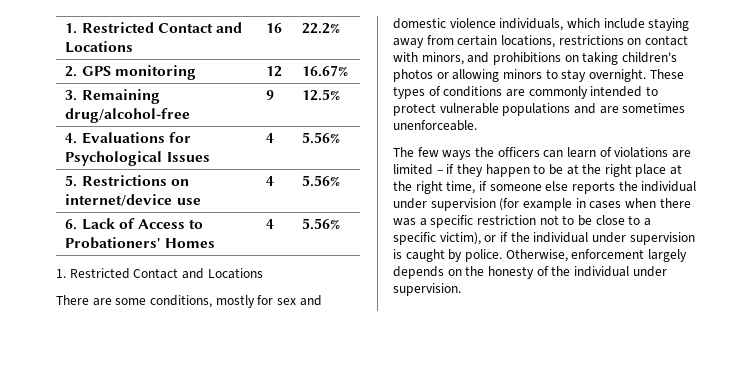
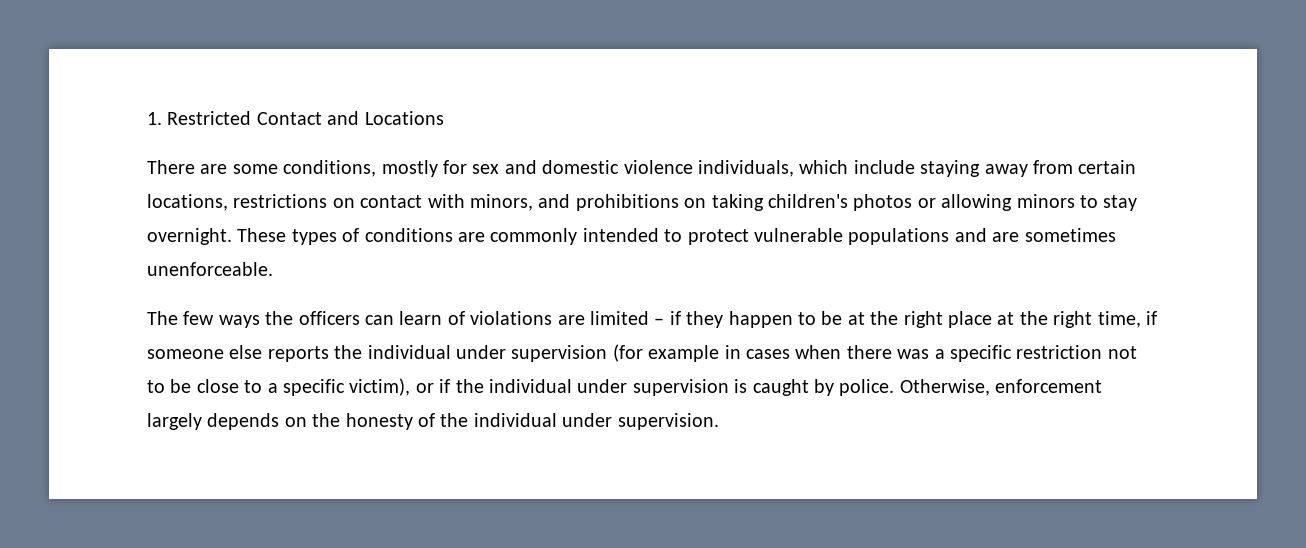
[65,22,242,34] [65,41,134,53] [266,23,283,33] [302,23,341,34] [65,65,196,80] [266,66,283,77] [302,65,349,77] [65,89,160,104] [65,108,191,123] [266,90,275,100] [302,89,341,101] [65,132,191,144] [65,151,210,166] [266,133,275,143] [302,132,341,144] [65,175,189,187] [65,194,201,206] [266,176,275,186] [302,175,341,187] [65,218,204,230] [65,237,215,249] [266,219,275,229] [302,218,341,230] [56,268,263,279] 1. Restricted Contact and Locations | 16 | 22.2% // 2. GPS monitoring | 12 | 16.67% // 3. Remaining drug/alcohol-free | 9 | 12.5% // 4. Evaluations for Psychological Issues | 4 | 5.56% // 5. Restrictions on internet/device use | 4 | 5.56% // 6. Lack of Access to Probationers' Homes | 4 | 5.56% // 1. Restricted Contact and Locations -> [147,111,444,125] 1. Restricted Contact and Locations

